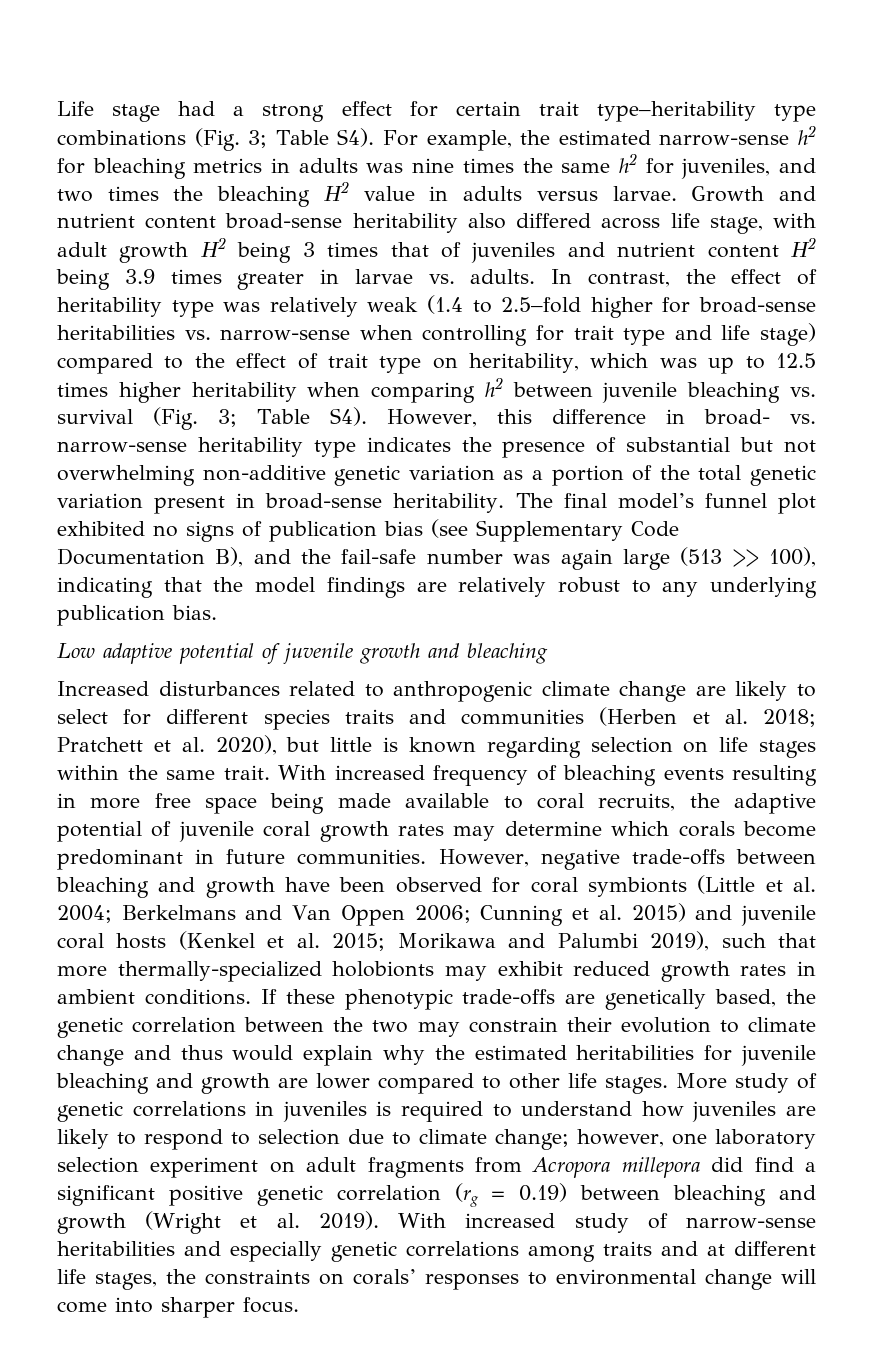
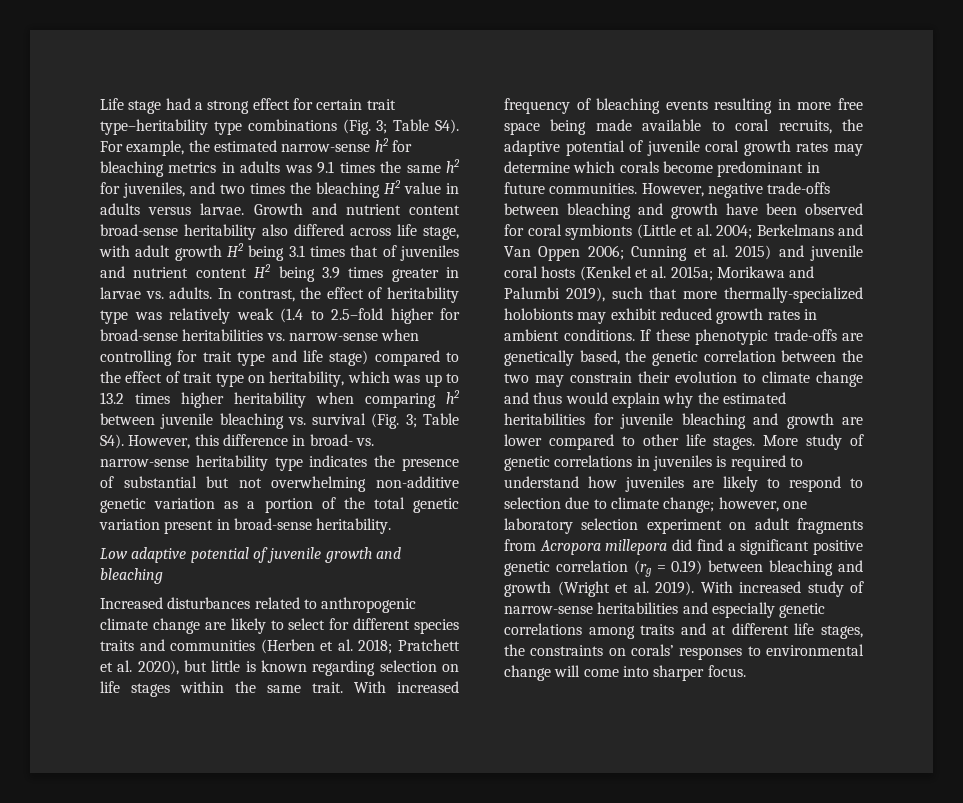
[412,158,455,173] nine -> [317,161,335,174] 9.1
[302,242,315,257] 3 -> [288,245,305,257] 3.1
[776,353,817,368] 12.5 -> [100,392,124,404] 13.2
[515,493,817,514] [57,519,679,542] [57,547,817,570] [57,577,817,598] [57,605,217,626] The final model’s funnel plot exhibited no signs of publication bias (see Supplementary Code Documentation B), and the fail-safe number was again large (513 >> 100), indicating that the model findings are relatively robust to any underlying publication bias. -> (392, 526) none
[332,933,386,951] 2015; -> [670,266,713,281] 2015a;

